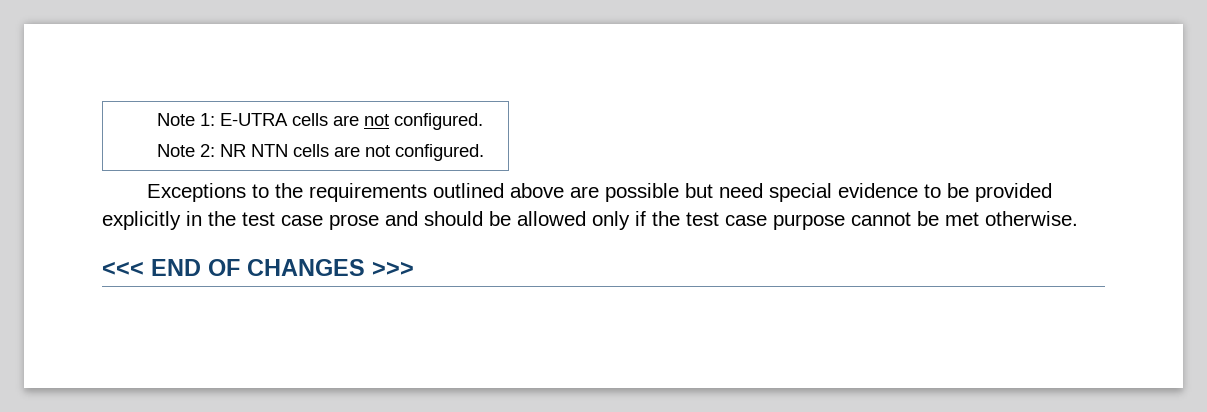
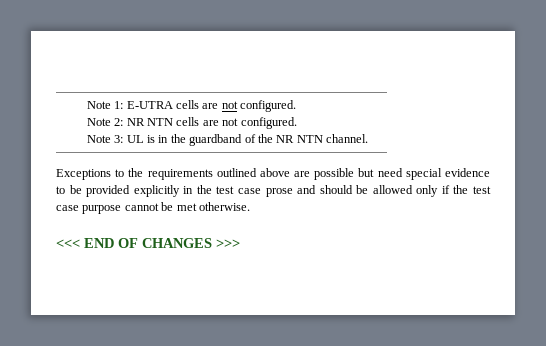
(484, 152) none -> [86,134,369,146] // Note 3: UL is in the guardband of the NR NTN channel.

